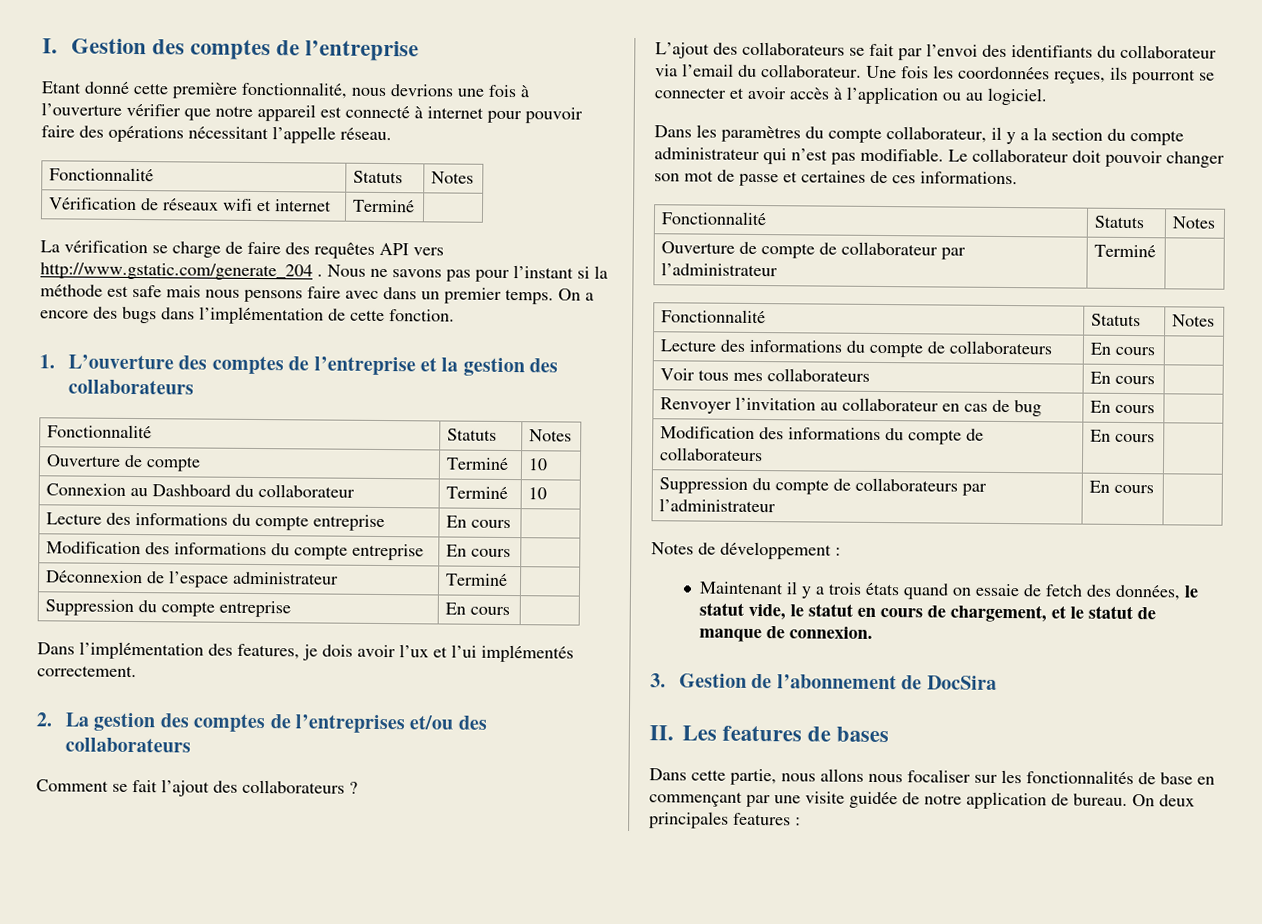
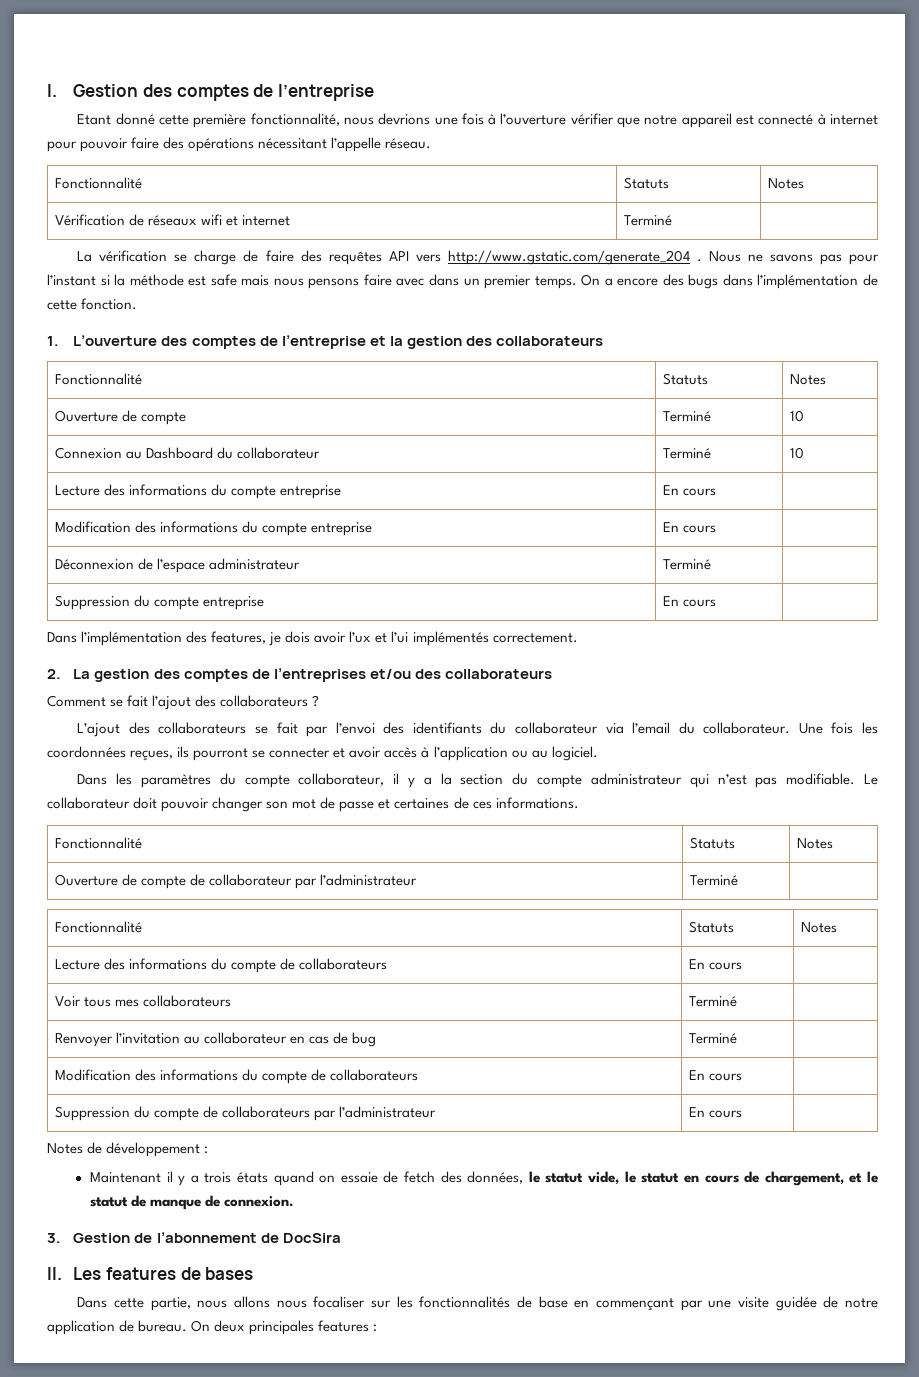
[1089,371,1155,385] En cours -> [688,996,737,1007] Terminé
[1089,400,1155,414] En cours -> [688,1033,737,1044] Terminé

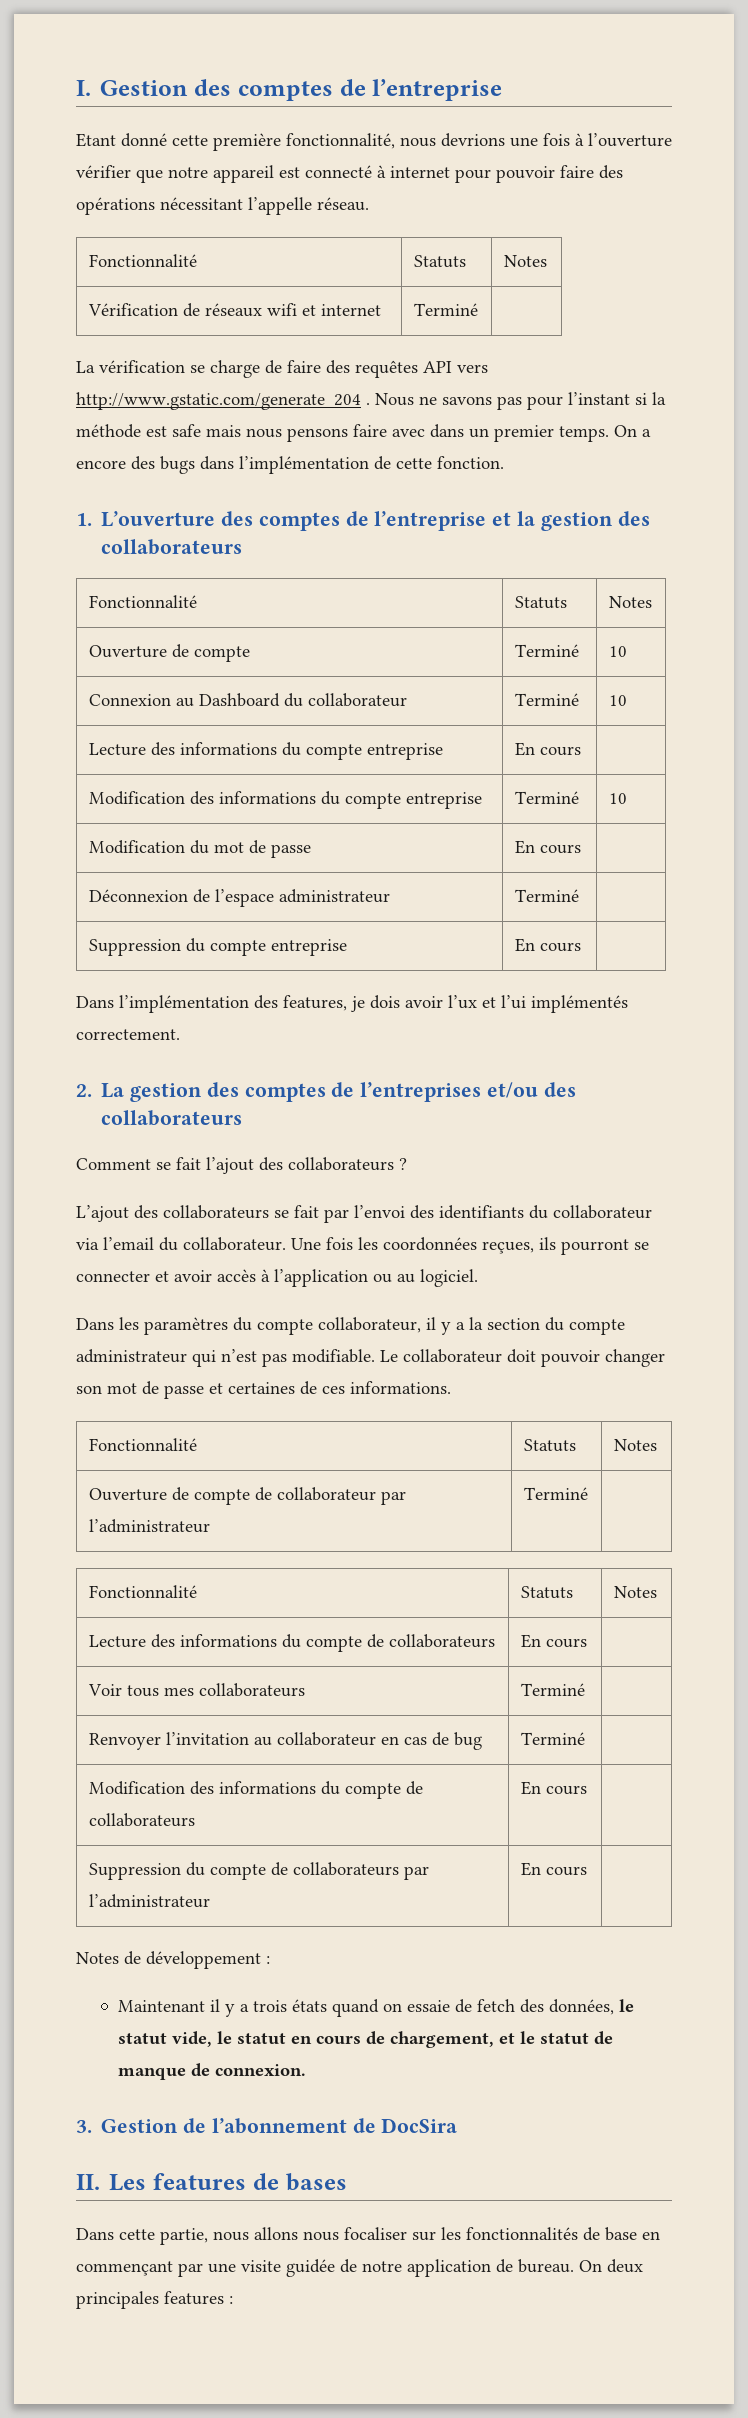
(373, 529) none -> [514,791,579,804] [608,793,627,804] [88,840,311,858] | Terminé | 10 // Modification du mot de passe

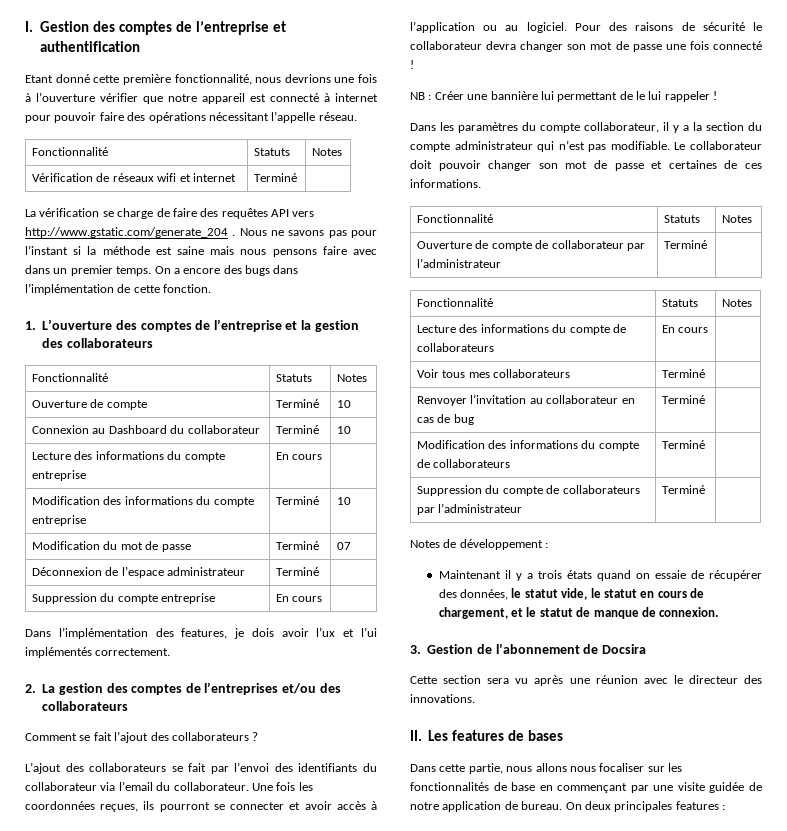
(503, 90) none -> [272,21,286,32] [39,41,140,52] et authentification
[172,424,201,437] safe -> [177,246,204,255] saine
[514,840,581,854] En cours | -> [276,541,320,550] [337,542,352,550] Terminé | 07
(478, 1278) none -> [574,22,762,31] [410,41,762,52] [410,60,414,69] [410,91,718,102] Pour des raisons de sécurité le collaborateur devra changer son mot de passe une fois connecté ! // NB : Créer une bannière lui permettant de le lui rappeler !
[520,1781,587,1795] En cours -> [662,440,706,449] Terminé
[520,1862,587,1876] En cours -> [662,485,706,494] Terminé
[476,1999,515,2012] fetch -> [709,570,762,581] récupérer
[381,2118,458,2133] DocSira -> [601,644,646,654] [410,675,762,686] [410,694,475,703] Docsira // Cette section sera vu après une réunion avec le directeur des innovations.

